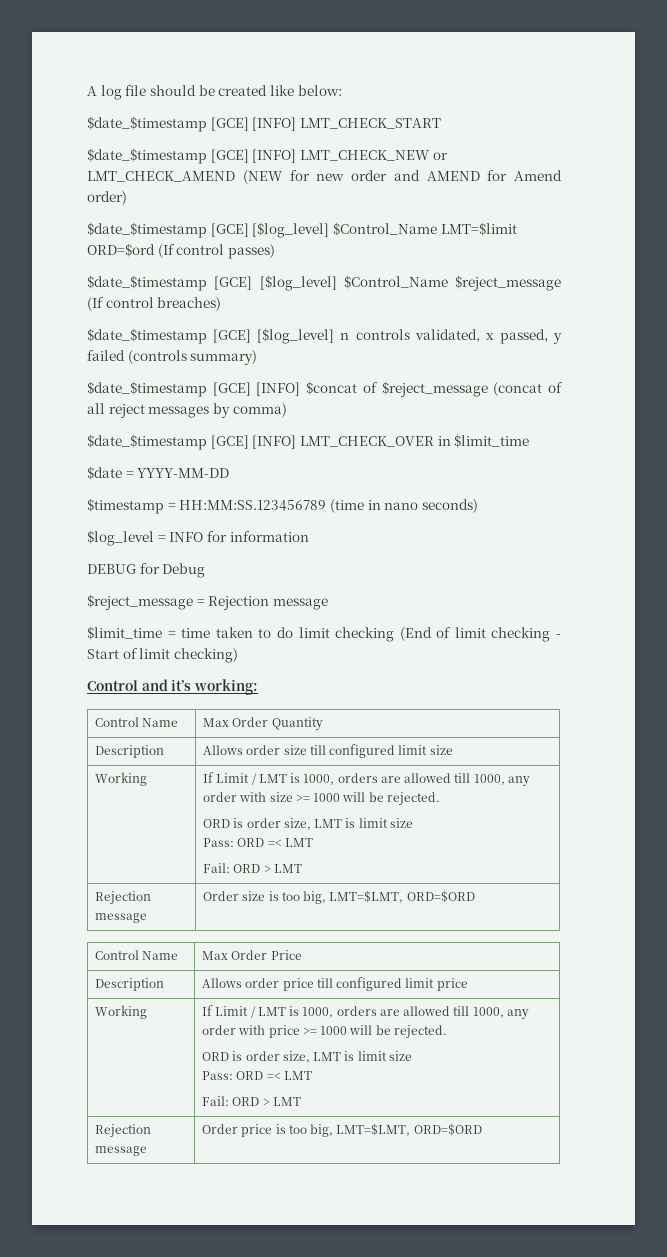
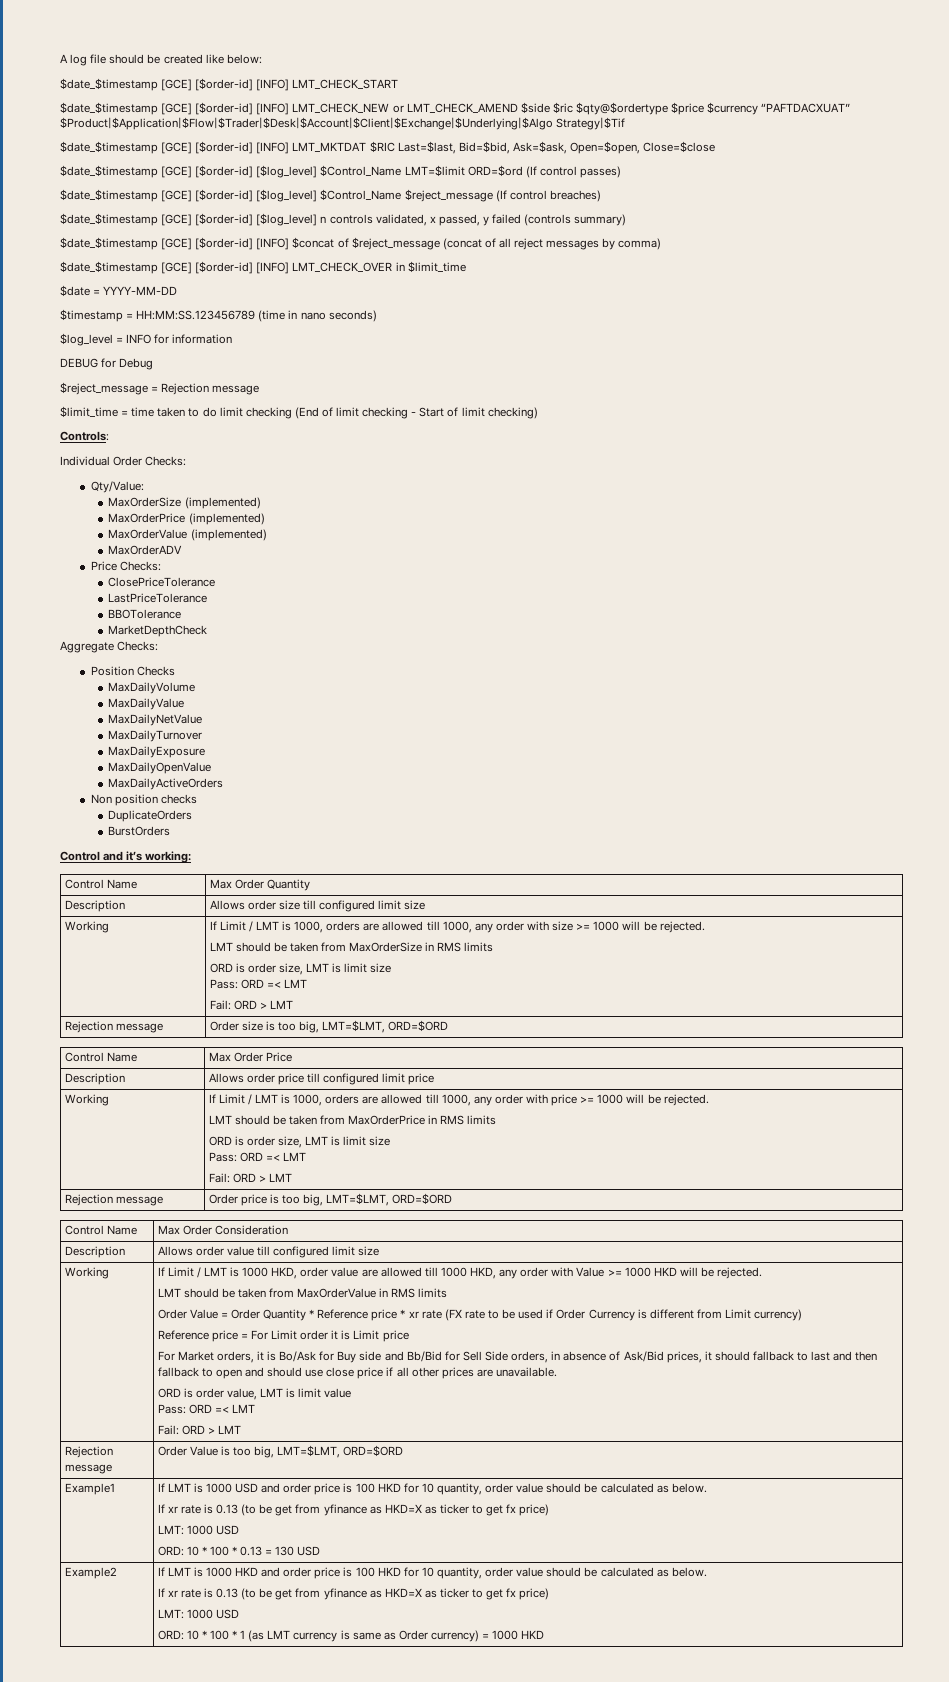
(249, 124) none -> [195,78,254,91] [$order-id]
(249, 156) none -> [195,102,254,115] [$order-id]
[242,170,562,184] [87,191,127,205] [87,222,249,238] (NEW for new order and AMEND for Amend order) // $date_$timestamp [GCE] -> [520,102,851,115] [60,117,626,130] [60,141,716,154] [60,165,254,178] $side $ric $qty@$ordertype $price $currency “PAFTDACXUAT” $Product|$Application|$Flow|$Trader|$Desk|$Account|$Client|$Exchange|$Underlying|$Algo Strategy|$Tif // $date_$timestamp [GCE] [$order-id] [INFO] LMT_MKTDAT $RIC Last=$last, Bid=$bid, Ask=$ask, Open=$open, Close=$close // $date_$timestamp [GCE] [$order-id]
(253, 283) none -> [195,189,254,202] [$order-id]
(252, 336) none -> [195,213,254,226] [$order-id]
(251, 389) none -> [195,237,254,250] [$order-id]
(249, 442) none -> [195,261,254,274] [$order-id]
(238, 655) none -> [60,431,109,441] [60,456,187,466] [90,481,144,493] [108,497,261,509] [108,513,265,525] [108,529,267,541] [108,545,183,555] [90,561,161,571] [108,577,216,587] [108,593,208,603] [108,609,182,619] [108,625,208,637] [60,641,159,653] [90,666,175,676] [108,682,196,694] [108,698,185,710] [108,714,203,726] [108,730,203,742] [108,746,206,758] [108,762,212,774] [108,778,224,790] [90,794,197,806] [108,810,193,822] [108,826,171,836] // Controls: // Individual Order Checks: // Qty/Value: // MaxOrderSize (implemented) // MaxOrderPrice (implemented) // MaxOrderValue (implemented) // MaxOrderADV // Price Checks: // ClosePriceTolerance // LastPriceTolerance // BBOTolerance // MarketDepthCheck // Aggregate Checks: // Position Checks // MaxDailyVolume // MaxDailyValue // MaxDailyNetValue // MaxDailyTurnover // MaxDailyExposure // MaxDailyOpenValue // MaxDailyActiveOrders // Non position checks // DuplicateOrders // BurstOrders
(440, 799) none -> [209,942,494,952] // LMT should be taken from MaxOrderSize in RMS limits
(447, 1032) none -> [208,1115,497,1125] // LMT should be taken from MaxOrderPrice in RMS limits
(482, 1129) none -> [64,1225,137,1235] [157,1225,288,1235] [64,1246,125,1258] [157,1246,380,1258] [64,1267,109,1279] [157,1267,763,1279] [157,1288,448,1298] [157,1309,803,1321] [157,1330,409,1342] [157,1351,878,1363] [157,1367,557,1379] [157,1388,352,1400] [157,1404,255,1414] [157,1425,241,1435] [64,1446,113,1458] [64,1464,112,1474] [157,1445,404,1458] [64,1483,115,1495] [157,1483,707,1495] [157,1504,550,1516] [157,1525,239,1535] [157,1546,321,1556] [64,1567,117,1579] [157,1567,707,1579] [157,1588,550,1600] [157,1609,239,1619] [157,1630,545,1642] // Control Name | Max Order Consideration // Description | Allows order value till configured limit size // Working | If Limit / LMT is 1000 HKD, order value are allowed till 1000 HKD, any order with Value >= 1000 HKD will be rejected. // LMT should be taken from MaxOrderValue in RMS limits // Order Value = Order Quantity * Reference price * xr rate (FX rate to be used if Order Currency is different from Limit currency) // Reference price = For Limit order it is Limit price // For Market orders, it is Bo/Ask for Buy side and Bb/Bid for Sell Side orders, in absence of Ask/Bid prices, it should fallback to last and then fallback to open and should use close price if all other prices are unavailable. // ORD is order value, LMT is limit value // Pass: ORD =< LMT // Fail: ORD > LMT // Rejection message | Order Value is too big, LMT=$LMT, ORD=$ORD // Example1 | If LMT is 1000 USD and order price is 100 HKD for 10 quantity, order value should be calculated as below. // If xr rate is 0.13 (to be get from yfinance as HKD=X as ticker to get fx price) // LMT: 1000 USD // ORD: 10 * 100 * 0.13 = 130 USD // Example2 | If LMT is 1000 HKD and order price is 100 HKD for 10 quantity, order value should be calculated as below. // If xr rate is 0.13 (to be get from yfinance as HKD=X as ticker to get fx price) // LMT: 1000 USD // ORD: 10 * 100 * 1 (as LMT currency is same as Order currency) = 1000 HKD

